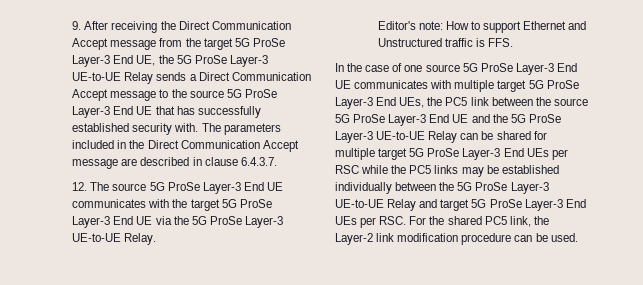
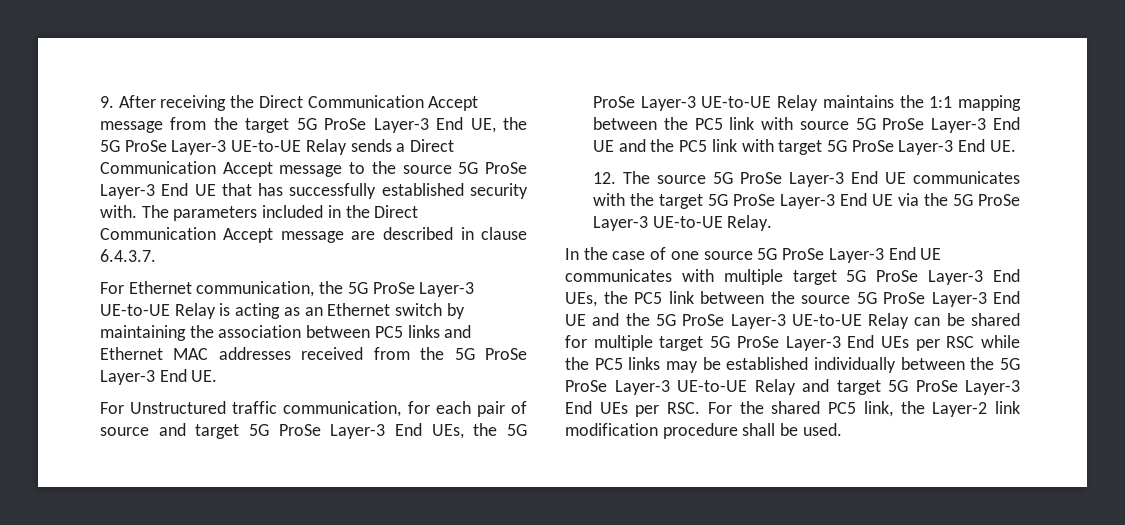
(277, 161) none -> [99,281,475,297] [99,303,465,319] [99,325,472,341] [99,347,527,360] [99,369,218,385] [99,401,527,417] [99,423,528,439] [592,95,1021,111] [592,117,1020,133] [592,139,1016,155] // For Ethernet communication, the 5G ProSe Layer-3 UE-to-UE Relay is acting as an Ethernet switch by maintaining the association between PC5 links and Ethernet MAC addresses received from the 5G ProSe Layer-3 End UE. // For Unstructured traffic communication, for each pair of source and target 5G ProSe Layer-3 End UEs, the 5G ProSe Layer-3 UE-to-UE Relay maintains the 1:1 mapping between the PC5 link with source 5G ProSe Layer-3 End UE and the PC5 link with target 5G ProSe Layer-3 End UE.
[377,21,587,33] [377,38,513,47] // Editor's note: How to support Ethernet and Unstructured traffic is FFS. -> (773, 223) none
[514,235,533,242] can -> [742,423,776,436] shall

